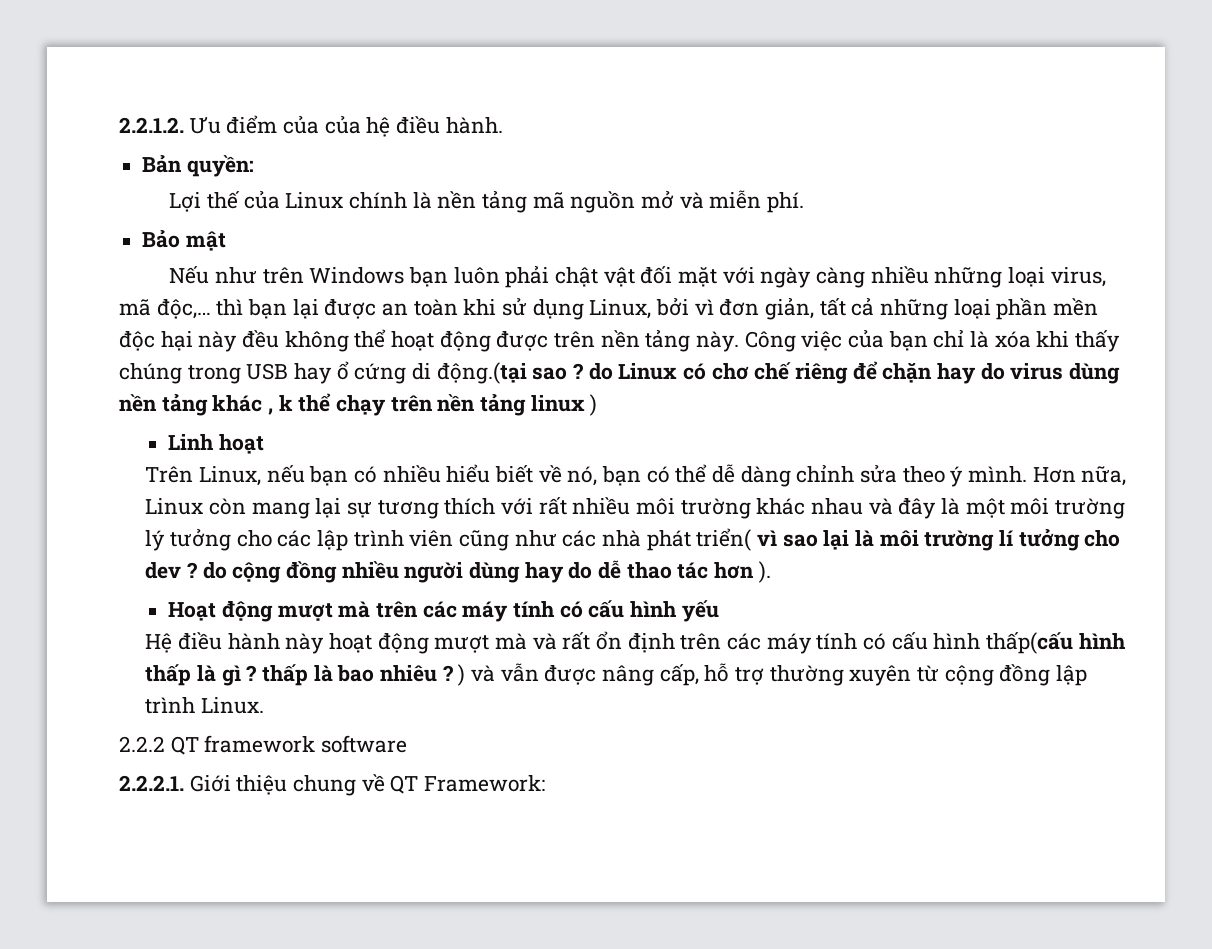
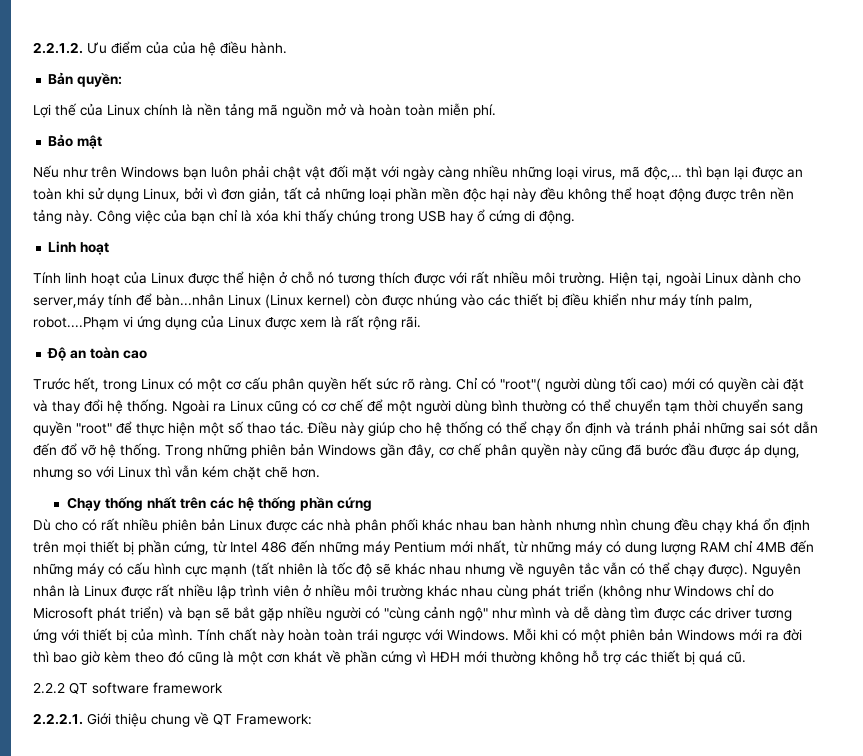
(704, 200) none -> [369,104,434,116] hoàn toàn
[436,361,1121,384] [119,393,598,416] [168,434,264,454] [145,464,1127,487] [145,497,1125,519] [145,528,1121,551] [145,560,771,583] [168,600,719,622] [145,631,1126,654] [145,663,1087,686] [145,697,264,714] động.(tại sao ? do Linux có chơ chế riêng để chặn hay do virus dùng nền tảng khác , k thể chạy trên nền tảng linux ) // Linh hoạt // Trên Linux, nếu bạn có nhiều hiểu biết về nó, bạn có thể dễ dàng chỉnh sửa theo ý mình. Hơn nữa, Linux còn mang lại sự tương thích với rất nhiều môi trường khác nhau và đây là một môi trường lý tưởng cho các lập trình viên cũng như các nhà phát triển( vì sao lại là môi trường lí tưởng cho dev ? do cộng đồng nhiều người dùng hay do dễ thao tác hơn ). // Hoạt động mượt mà trên các máy tính có cấu hình yếu // Hệ điều hành này hoạt động mượt mà và rất ổn định trên các máy tính có cấu hình thấp(cấu hình thấp là gì ? thấp là bao nhiêu ? ) và vẫn được nâng cấp, hỗ trợ thường xuyên từ cộng đồng lập trình Linux. -> [539,210,575,224] [48,241,110,255] [33,271,801,286] [33,293,753,308] [33,315,421,330] [47,347,148,361] [33,377,804,392] [33,399,803,414] [33,421,818,436] [33,443,800,458] [33,465,320,480] [66,497,372,511] [33,518,810,533] [33,540,814,555] [33,562,801,577] [33,584,774,599] [33,606,792,621] [33,628,802,643] [33,650,746,665] động. // Linh hoạt // Tính linh hoạt của Linux được thể hiện ở chỗ nó tương thích được với rất nhiều môi trường. Hiện tại, ngoài Linux dành cho server,máy tính để bàn...nhân Linux (Linux kernel) còn được nhúng vào các thiết bị điều khiển như máy tính palm, robot....Phạm vi ứng dụng của Linux được xem là rất rộng rãi. // Độ an toàn cao // Trước hết, trong Linux có một cơ cấu phân quyền hết sức rõ ràng. Chỉ có "root"( người dùng tối cao) mới có quyền cài đặt và thay đổi hệ thống. Ngoài ra Linux cũng có cơ chế để một người dùng bình thường có thể chuyển tạm thời chuyển sang quyền "root" để thực hiện một số thao tác. Điều này giúp cho hệ thống có thể chạy ổn định và tránh phải những sai sót dẫn đến đổ vỡ hệ thống. Trong những phiên bản Windows gần đây, cơ chế phân quyền này cũng đã bước đầu được áp dụng, nhưng so với Linux thì vẫn kém chặt chẽ hơn. // Chạy thống nhất trên các hệ thống phần cứng // Dù cho có rất nhiều phiên bản Linux được các nhà phân phối khác nhau ban hành nhưng nhìn chung đều chạy khá ổn định trên mọi thiết bị phần cứng, từ Intel 486 đến những máy Pentium mới nhất, từ những máy có dung lượng RAM chỉ 4MB đến những máy có cấu hình cực mạnh (tất nhiên là tốc độ sẽ khác nhau nhưng về nguyên tắc vẫn có thể chạy được). Nguyên nhân là Linux được rất nhiều lập trình viên ở nhiều môi trường khác nhau cùng phát triển (không như Windows chỉ do Microsoft phát triển) và bạn sẽ bắt gặp nhiều người có "cùng cảnh ngộ" như mình và dễ dàng tìm được các driver tương ứng với thiết bị của mình. Tính chất này hoàn toàn trái ngược với Windows. Mỗi khi có một phiên bản Windows mới ra đời thì bao giờ kèm theo đó cũng là một cơn khát về phần cứng vì HĐH mới thường không hỗ trợ các thiết bị quá cũ.
(199, 745) none -> [92,682,149,694] software
[321,735,408,753] software -> (223, 688) none

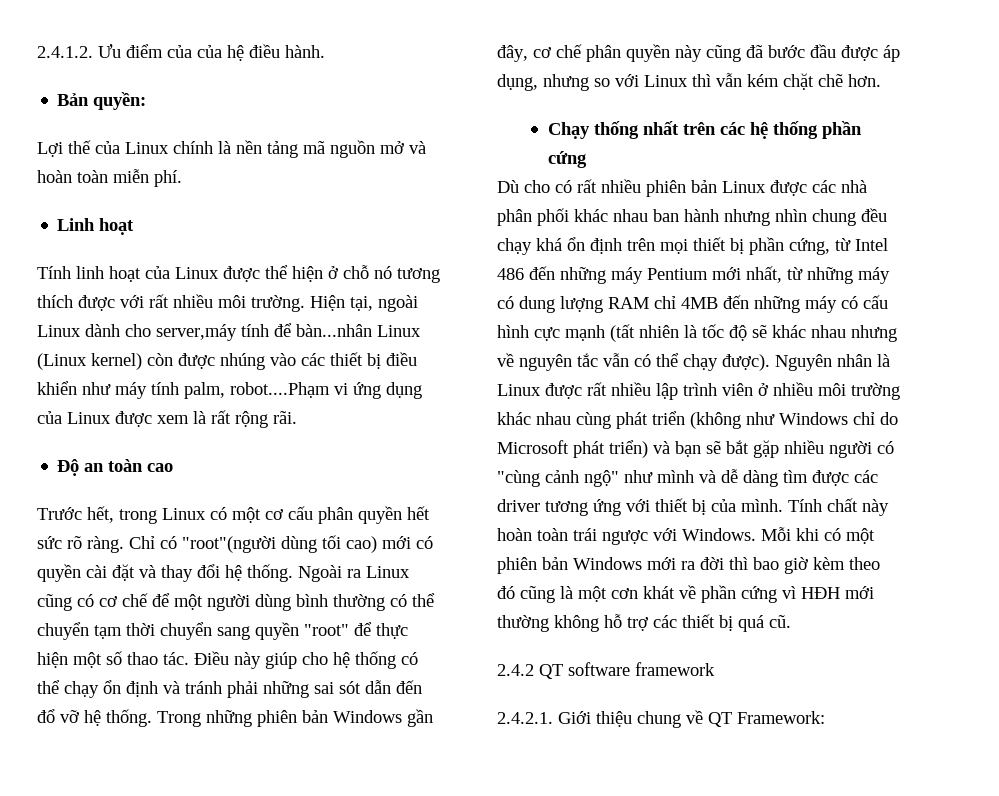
[33,42,83,54] 2.2.1.2. -> [37,46,93,58] 2.4.1.2.
[48,134,103,149] [33,165,803,180] [33,187,794,202] [33,209,575,224] // Bảo mật // Nếu như trên Windows bạn luôn phải chật vật đối mặt với ngày càng nhiều những loại virus, mã độc,… thì bạn lại được an toàn khi sử dụng Linux, bởi vì đơn giản, tất cả những loại phần mền độc hại này đều không thể hoạt động được trên nền tảng này. Công việc của bạn chỉ là xóa khi thấy chúng trong USB hay ổ cứng di động. -> (182, 178) none
[500,378,580,392] "root"( người -> [182,536,276,553] "root"(người
[33,682,65,694] 2.2.2 -> [497,664,534,676] 2.4.2
[33,713,83,725] 2.2.2.1. -> [497,712,553,724] 2.4.2.1.

